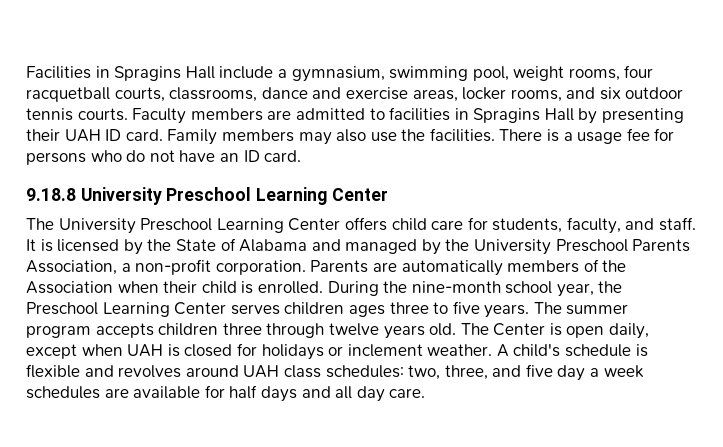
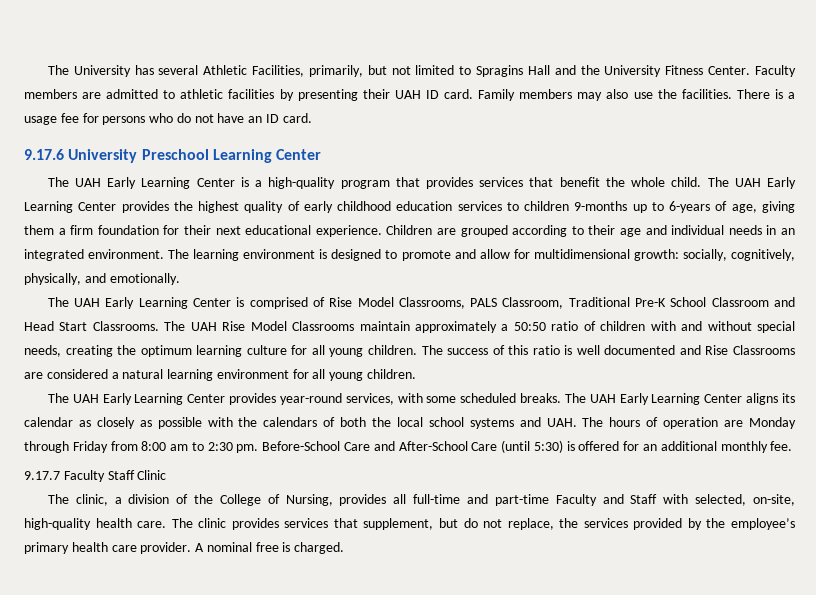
[26,65,654,82] [26,87,684,102] [26,108,128,121] Facilities in Spragins Hall include a gymnasium, swimming pool, weight rooms, four racquetball courts, classrooms, dance and exercise areas, locker rooms, and six outdoor tennis courts. -> [47,65,751,77] The University has several Athletic Facilities, primarily, but not limited to Spragins Hall and the University Fitness Center.
[389,107,574,123] facilities in Spragins Hall -> [180,89,275,99] athletic facilities
[26,188,76,201] 9.18.8 -> [24,149,64,160] 9.17.6
[58,217,697,234] [26,238,691,255] [26,259,627,276] [26,281,623,297] [26,301,629,318] [26,323,650,339] [26,343,648,360] [26,364,644,381] [26,385,426,402] University Preschool Learning Center offers child care for students, faculty, and staff. It is licensed by the State of Alabama and managed by the University Preschool Parents Association, a non-profit corporation. Parents are automatically members of the Association when their child is enrolled. During the nine-month school year, the Preschool Learning Center serves children ages three to five years. The summer program accepts children three through twelve years old. The Center is open daily, except when UAH is closed for holidays or inclement weather. A child's schedule is flexible and revolves around UAH class schedules: two, three, and five day a week schedules are available for half days and all day care. -> [75,177,796,189] [24,201,796,213] [24,225,796,237] [24,249,796,261] [24,273,180,285] [47,297,795,309] [24,321,796,333] [24,345,795,357] [24,369,417,381] [47,393,796,405] [24,417,797,429] [24,440,793,453] [24,470,167,482] [47,494,795,506] [24,518,795,530] [24,542,345,554] UAH Early Learning Center is a high-quality program that provides services that benefit the whole child. The UAH Early Learning Center provides the highest quality of early childhood education services to children 9-months up to 6-years of age, giving them a firm foundation for their next educational experience. Children are grouped according to their age and individual needs in an integrated environment. The learning environment is designed to promote and allow for multidimensional growth: socially, cognitively, physically, and emotionally. // The UAH Early Learning Center is comprised of Rise Model Classrooms, PALS Classroom, Traditional Pre-K School Classroom and Head Start Classrooms. The UAH Rise Model Classrooms maintain approximately a 50:50 ratio of children with and without special needs, creating the optimum learning culture for all young children. The success of this ratio is well documented and Rise Classrooms are considered a natural learning environment for all young children. // The UAH Early Learning Center provides year-round services, with some scheduled breaks. The UAH Early Learning Center aligns its calendar as closely as possible with the calendars of both the local school systems and UAH. The hours of operation are Monday through Friday from 8:00 am to 2:30 pm. Before-School Care and After-School Care (until 5:30) is offered for an additional monthly fee. // 9.17.7 Faculty Staff Clinic // The clinic, a division of the College of Nursing, provides all full-time and part-time Faculty and Staff with selected, on-site, high-quality health care. The clinic provides services that supplement, but do not replace, the services provided by the employee’s primary health care provider. A nominal free is charged.

